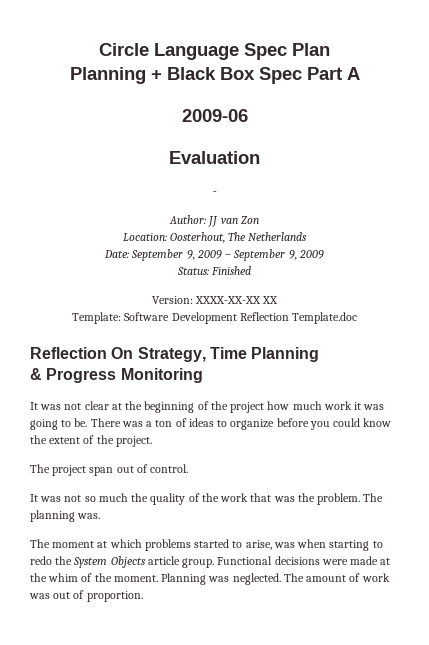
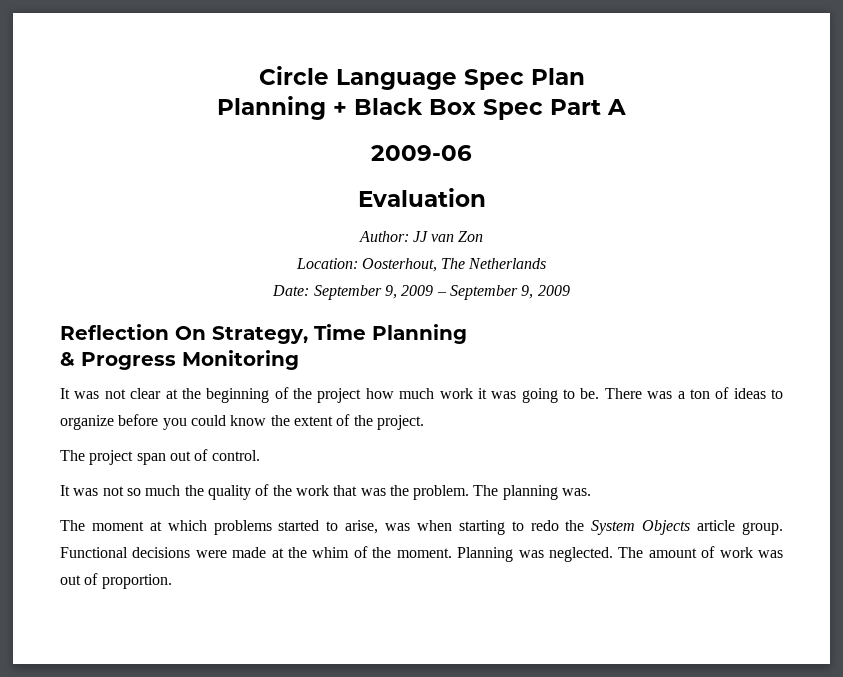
[212,191,217,195] // - -> (486, 197) none
[176,266,252,275] [151,296,279,304] [72,312,357,324] // Status: Finished // Version: XXXX-XX-XX XX // Template: Software Development Reflection Template.doc -> (570, 290) none

